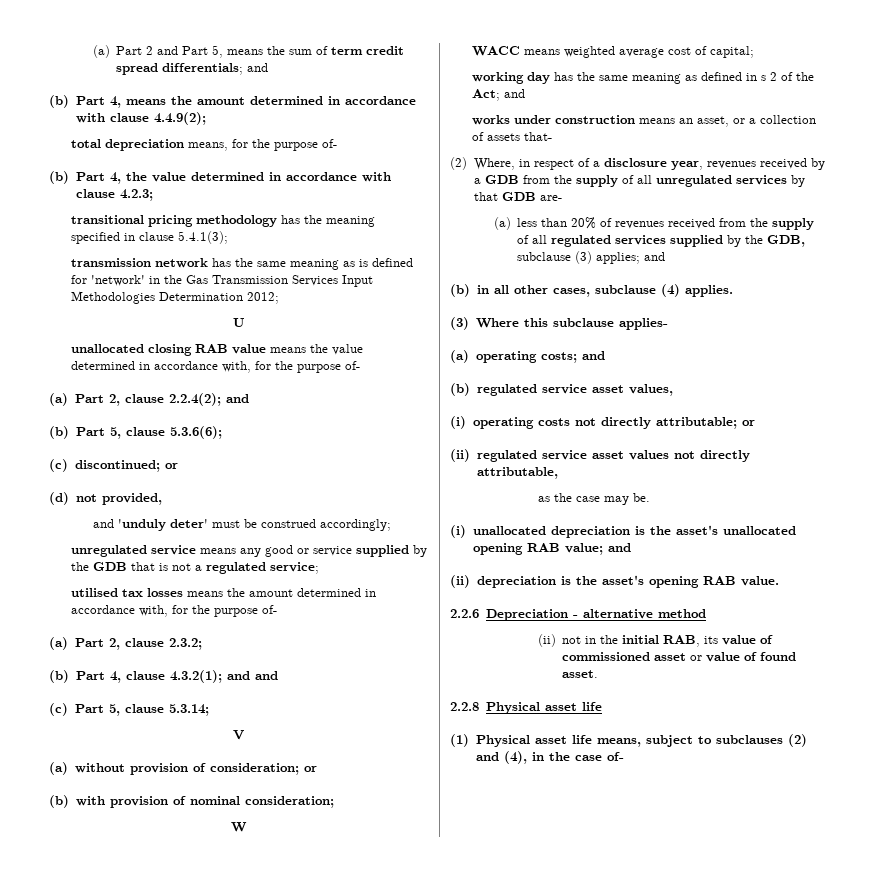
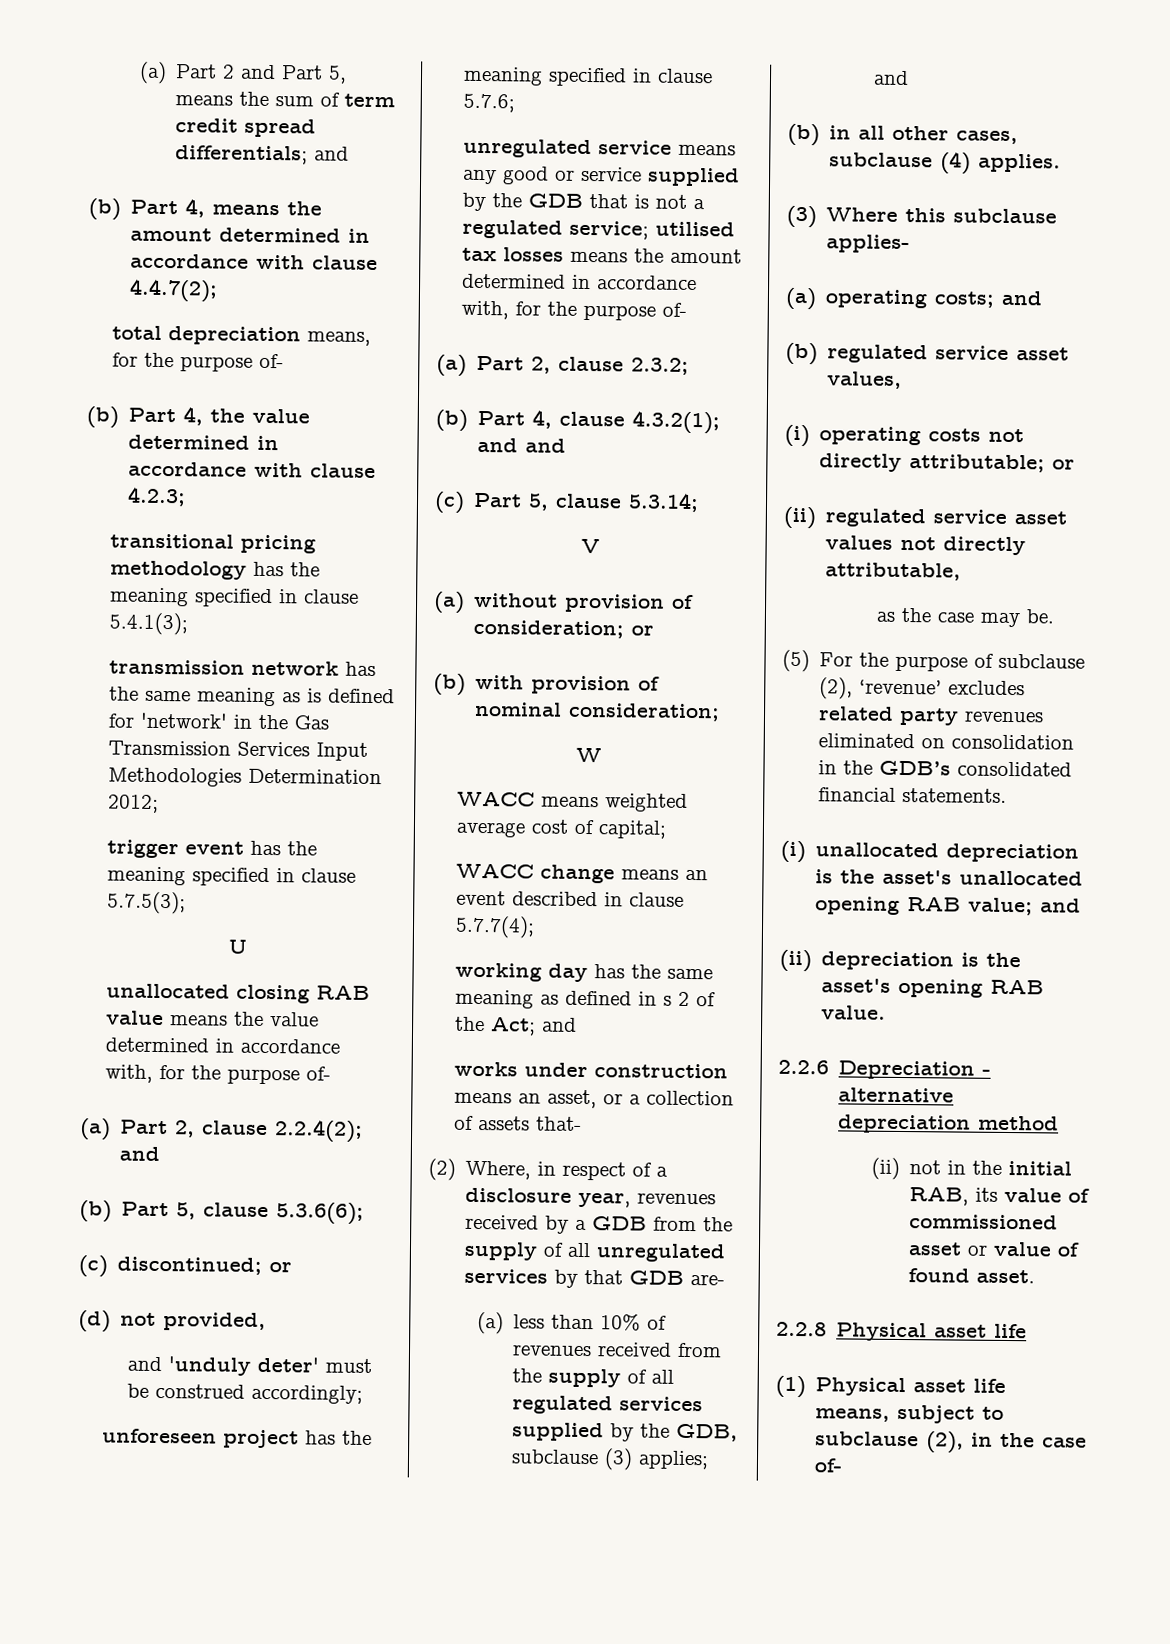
[153,112,206,125] 4.4.9(2); -> [129,278,219,303] 4.4.7(2);
(279, 298) none -> [106,839,317,859] [106,866,356,887] [106,891,186,915] // trigger event has the meaning specified in clause 5.7.5(3);
(391, 525) none -> [101,1428,372,1449] [462,66,713,87] [462,93,515,113] // unforeseen project has the meaning specified in clause 5.7.6;
(319, 568) // -> (649, 230) none
(754, 52) none -> [455,863,708,884] [455,890,684,907] [454,915,535,939] // WACC change means an event described in clause 5.7.7(4);
[571,217,597,229] 20% -> [600,1313,642,1331] 10%
(650, 497) none -> [782,649,1086,673] [819,677,1026,700] [818,706,1045,726] [818,733,1075,750] [818,760,1073,777] [818,787,1008,803] // (5) For the purpose of subclause (2), ‘revenue’ excludes related party revenues eliminated on consolidation in the GDB’s consolidated financial statements.
(653, 614) none -> [838,1114,972,1134] depreciation
[715,734,807,747] [475,751,527,764] subclauses (2) and (4), -> [815,1431,965,1454] subclause (2),

